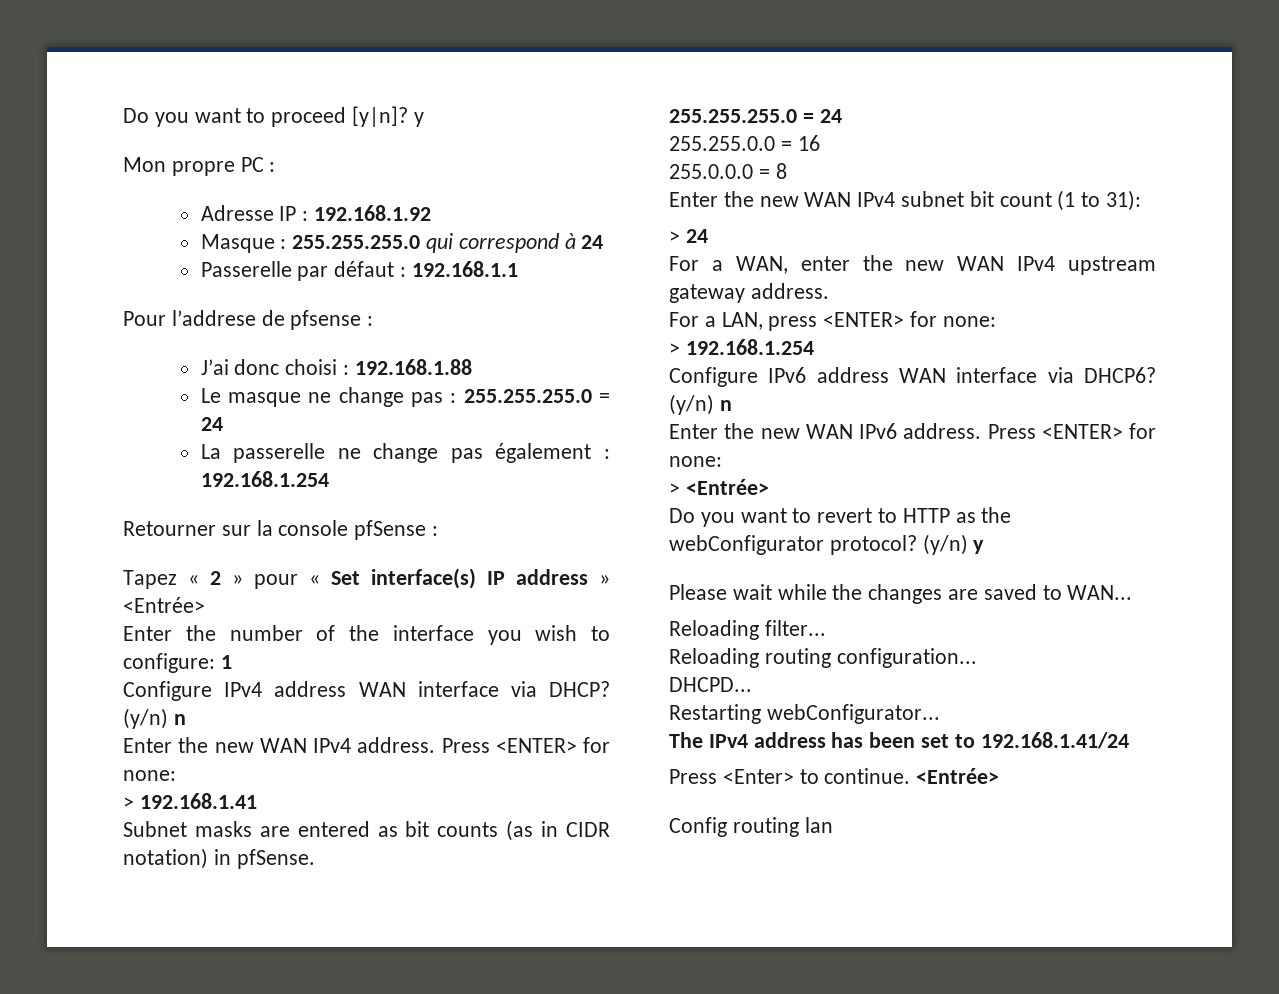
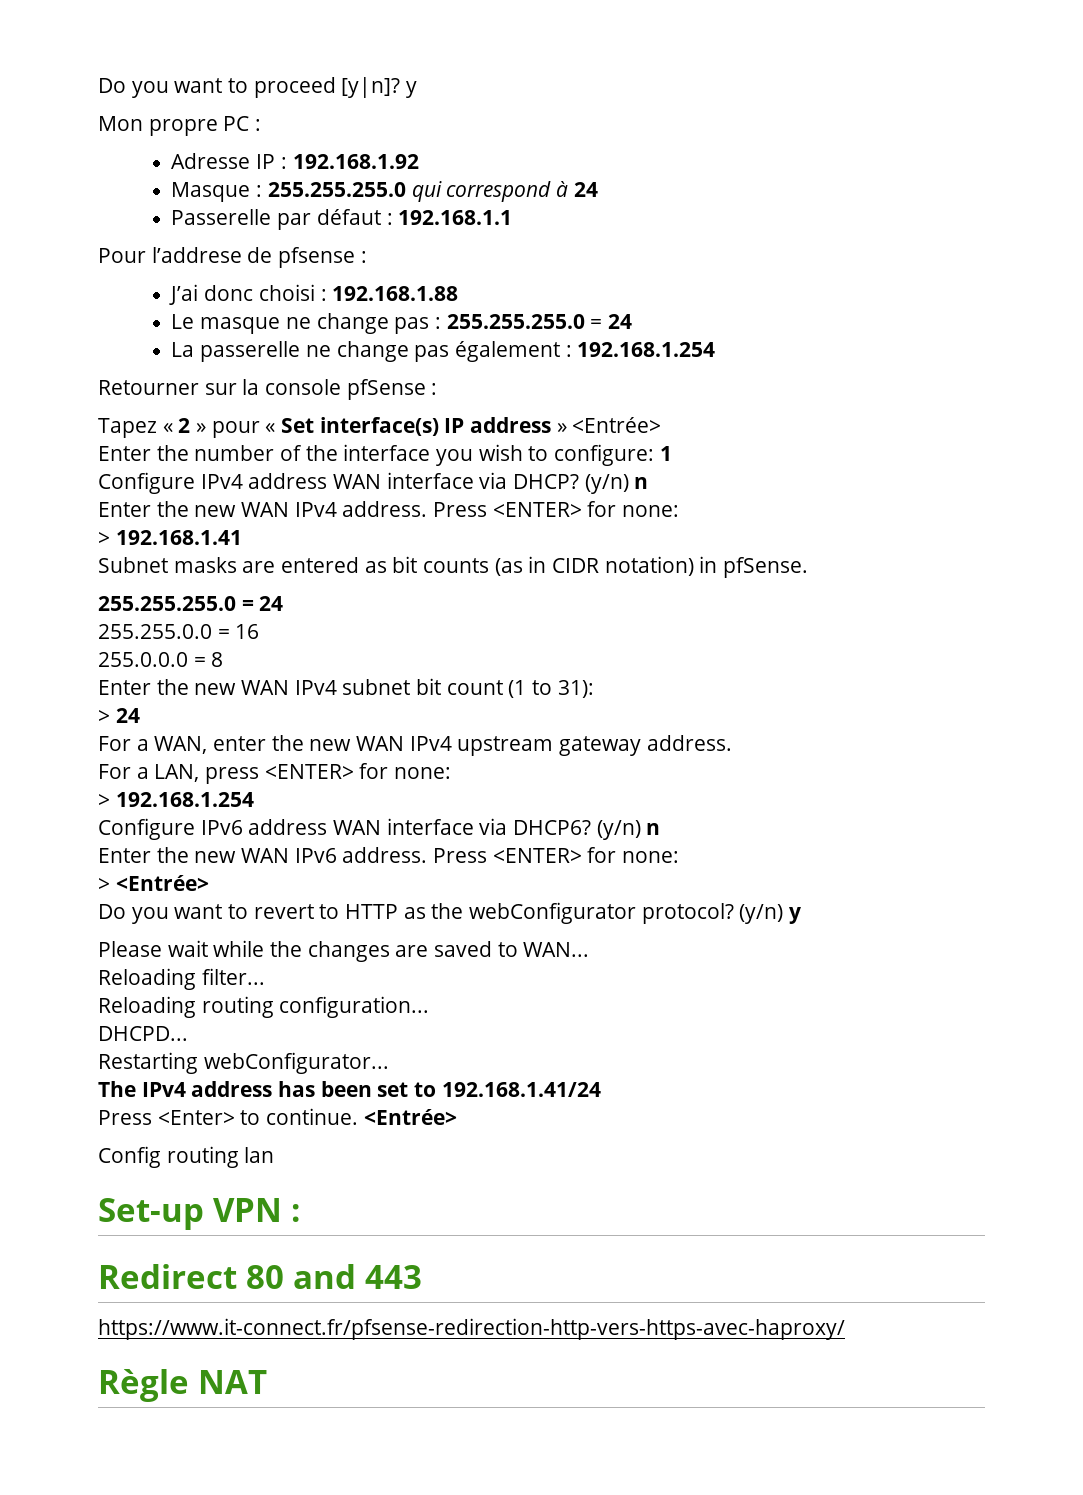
(833, 825) none -> [98,1198,300,1230] [98,1264,422,1289] [98,1318,845,1340] [98,1369,267,1402] // Set-up VPN : // Redirect 80 and 443 // https://www.it-connect.fr/pfsense-redirection-http-vers-https-avec-haproxy/ // Règle NAT

